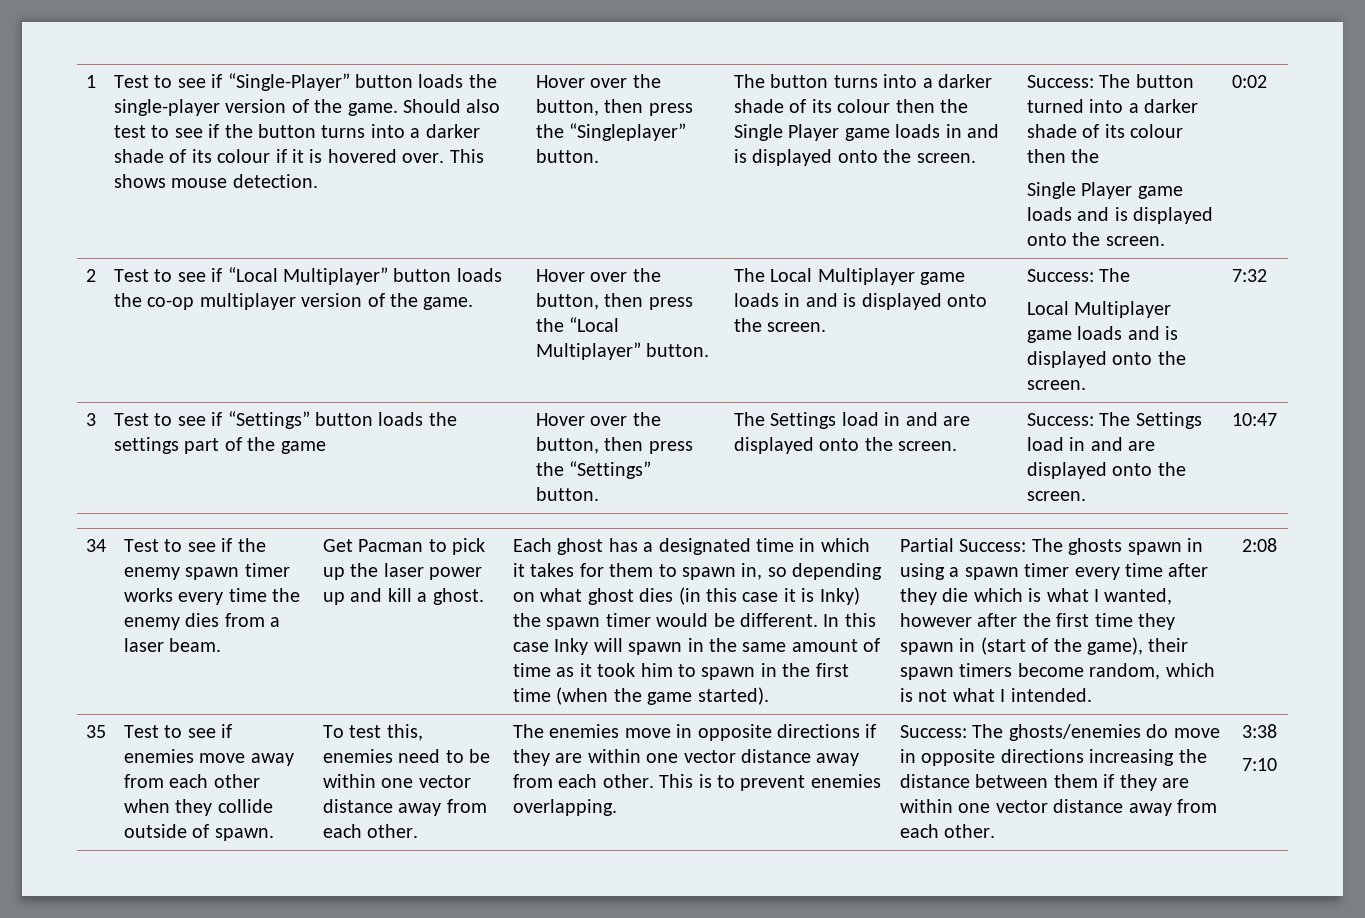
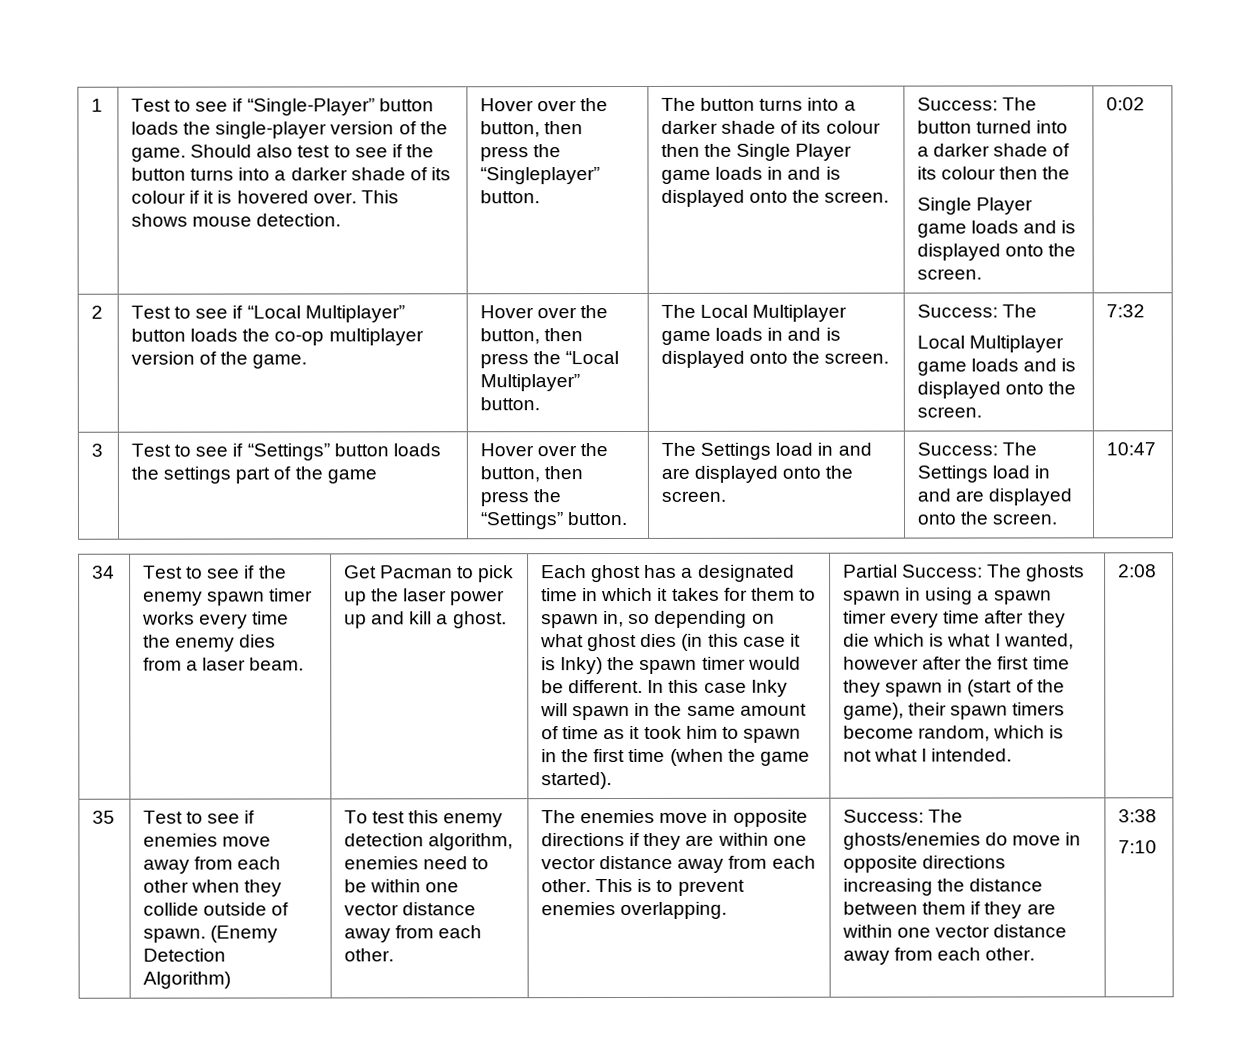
(274, 834) none -> [210,925,279,943] [143,948,227,962] [143,971,232,989] (Enemy Detection Algorithm)
[386,724,423,741] this, -> [408,810,504,828] [344,833,514,851] this enemy detection algorithm,

